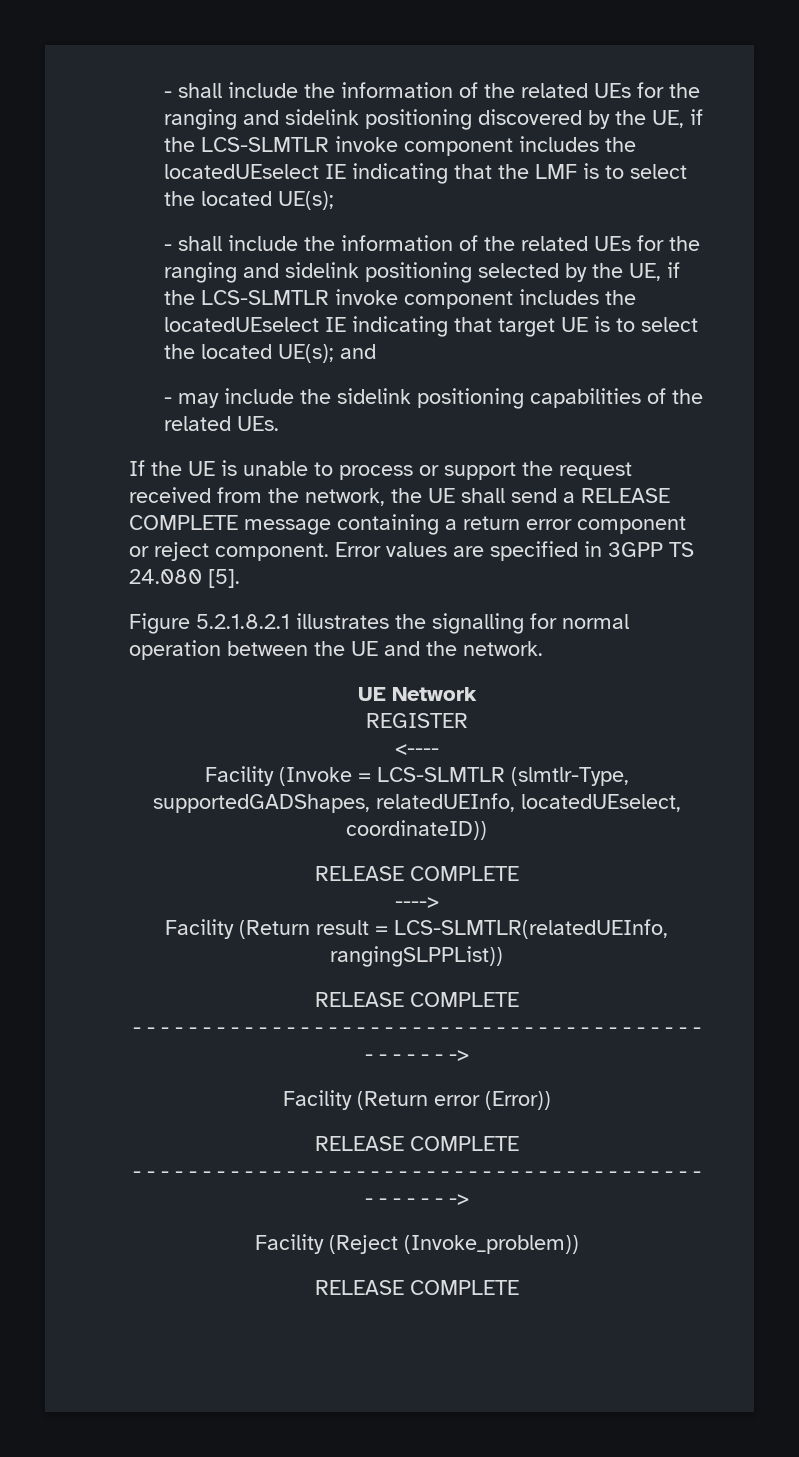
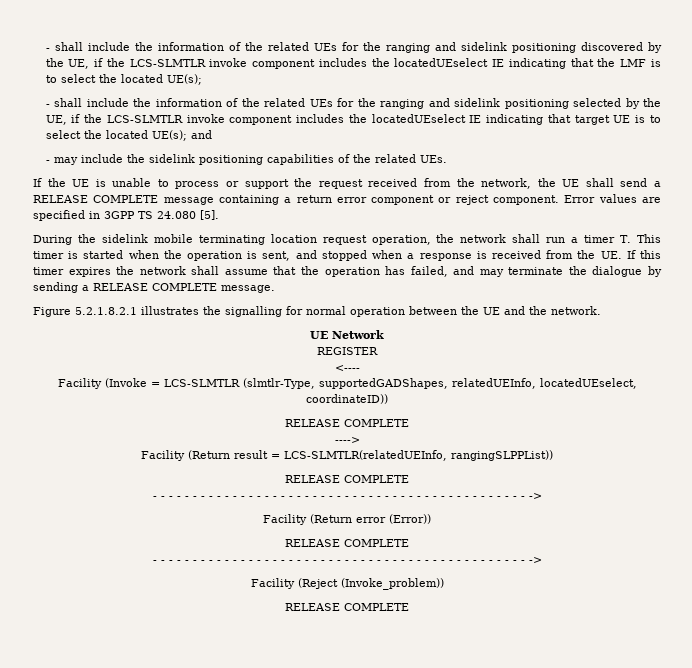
(240, 578) none -> [33,234,662,245] [33,250,662,261] [33,266,662,277] [33,282,275,293] // During the sidelink mobile terminating location request operation, the network shall run a timer T. This timer is started when the operation is sent, and stopped when a response is received from the UE. If this timer expires the network shall assume that the operation has failed, and may terminate the dialogue by sending a RELEASE COMPLETE message.

